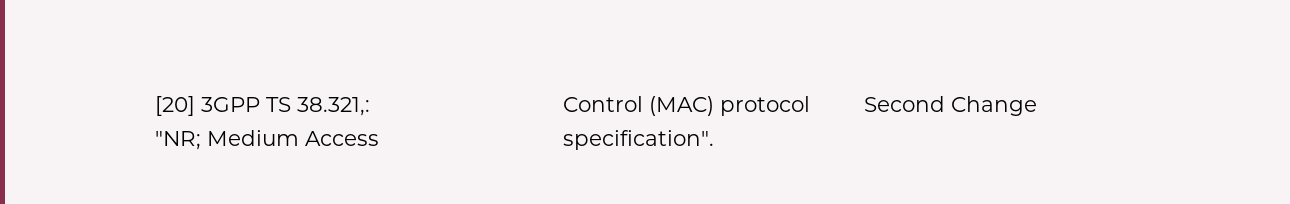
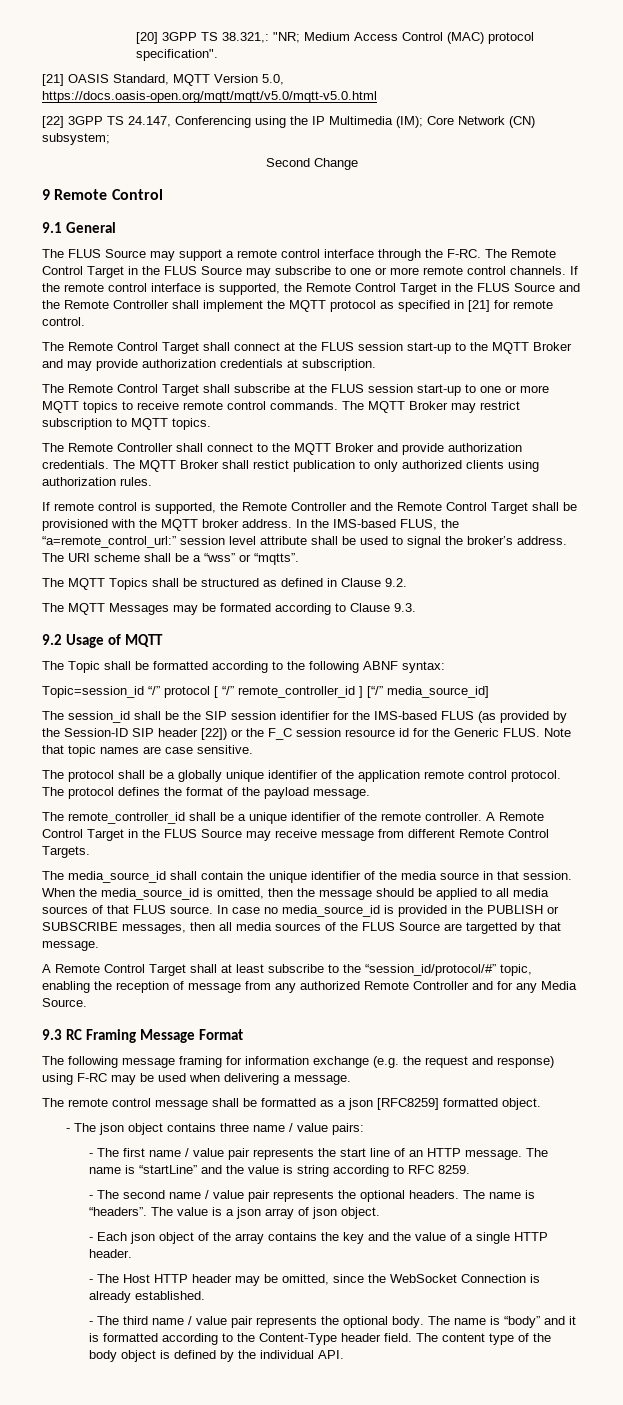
[864,96,1037,116] Second Change -> [42,74,284,86] [42,91,377,103] [42,116,535,128] [42,133,110,145] [265,158,358,170] [42,189,163,200] [42,222,117,233] [42,249,556,261] [42,266,578,278] [42,283,580,295] [42,300,553,312] [42,317,85,326] [42,342,572,354] [42,359,376,371] [42,384,549,396] [42,401,520,413] [42,418,211,430] [42,443,522,455] [42,460,539,472] [42,477,152,486] [42,502,577,514] [42,519,459,531] [42,536,567,548] [42,553,299,565] [42,578,407,590] [42,603,416,615] [42,634,164,648] [42,661,445,673] [42,686,489,698] [42,711,567,723] [42,728,571,740] [42,745,253,757] [42,770,561,782] [42,787,370,799] [42,812,544,824] [42,829,549,841] [42,846,90,858] [42,871,572,883] [42,888,549,900] [42,905,559,917] [42,922,561,934] [42,941,99,951] [42,964,532,976] [42,981,577,993] [42,998,87,1007] [42,1029,244,1043] [42,1056,554,1068] [42,1073,351,1085] [42,1098,541,1110] [65,1123,364,1135] [89,1148,549,1160] [89,1165,471,1177] [89,1190,536,1202] [89,1207,381,1219] [89,1232,549,1244] [89,1249,133,1258] [89,1274,541,1286] [89,1291,206,1303] [89,1316,577,1328] [89,1333,552,1345] [89,1350,345,1362] [21] OASIS Standard, MQTT Version 5.0, https://docs.oasis-open.org/mqtt/mqtt/v5.0/mqtt-v5.0.html // [22] 3GPP TS 24.147, Conferencing using the IP Multimedia (IM); Core Network (CN) subsystem; // Second Change // 9 Remote Control // 9.1 General // The FLUS Source may support a remote control interface through the F-RC. The Remote Control Target in the FLUS Source may subscribe to one or more remote control channels. If the remote control interface is supported, the Remote Control Target in the FLUS Source and the Remote Controller shall implement the MQTT protocol as specified in [21] for remote control. // The Remote Control Target shall connect at the FLUS session start-up to the MQTT Broker and may provide authorization credentials at subscription. // The Remote Control Target shall subscribe at the FLUS session start-up to one or more MQTT topics to receive remote control commands. The MQTT Broker may restrict subscription to MQTT topics. // The Remote Controller shall connect to the MQTT Broker and provide authorization credentials. The MQTT Broker shall restict publication to only authorized clients using authorization rules. // If remote control is supported, the Remote Controller and the Remote Control Target shall be provisioned with the MQTT broker address. In the IMS-based FLUS, the “a=remote_control_url:” session level attribute shall be used to signal the broker’s address. The URI scheme shall be a “wss” or “mqtts”. // The MQTT Topics shall be structured as defined in Clause 9.2. // The MQTT Messages may be formated according to Clause 9.3. // 9.2 Usage of MQTT // The Topic shall be formatted according to the following ABNF syntax: // Topic=session_id “/” protocol [ “/” remote_controller_id ] [“/” media_source_id] // The session_id shall be the SIP session identifier for the IMS-based FLUS (as provided by the Session-ID SIP header [22]) or the F_C session resource id for the Generic FLUS. Note that topic names are case sensitive. // The protocol shall be a globally unique identifier of the application remote control protocol. The protocol defines the format of the payload message. // The remote_controller_id shall be a unique identifier of the remote controller. A Remote Control Target in the FLUS Source may receive message from different Remote Control Targets. // The media_source_id shall contain the unique identifier of the media source in that session. When the media_source_id is omitted, then the message should be applied to all media sources of that FLUS source. In case no media_source_id is provided in the PUBLISH or SUBSCRIBE messages, then all media sources of the FLUS Source are targetted by that message. // A Remote Control Target shall at least subscribe to the “session_id/protocol/#” topic, enabling the reception of message from any authorized Remote Controller and for any Media Source. // 9.3 RC Framing Message Format // The following message framing for information exchange (e.g. the request and response) using F-RC may be used when delivering a message. // The remote control message shall be formatted as a json [RFC8259] formatted object. // - The json object contains three name / value pairs: // - The first name / value pair represents the start line of an HTTP message. The name is “startLine” and the value is string according to RFC 8259. // - The second name / value pair represents the optional headers. The name is “headers”. The value is a json array of json object. // - Each json object of the array contains the key and the value of a single HTTP header. // - The Host HTTP header may be omitted, since the WebSocket Connection is already established. // - The third name / value pair represents the optional body. The name is “body” and it is formatted according to the Content-Type header field. The content type of the body object is defined by the individual API.

